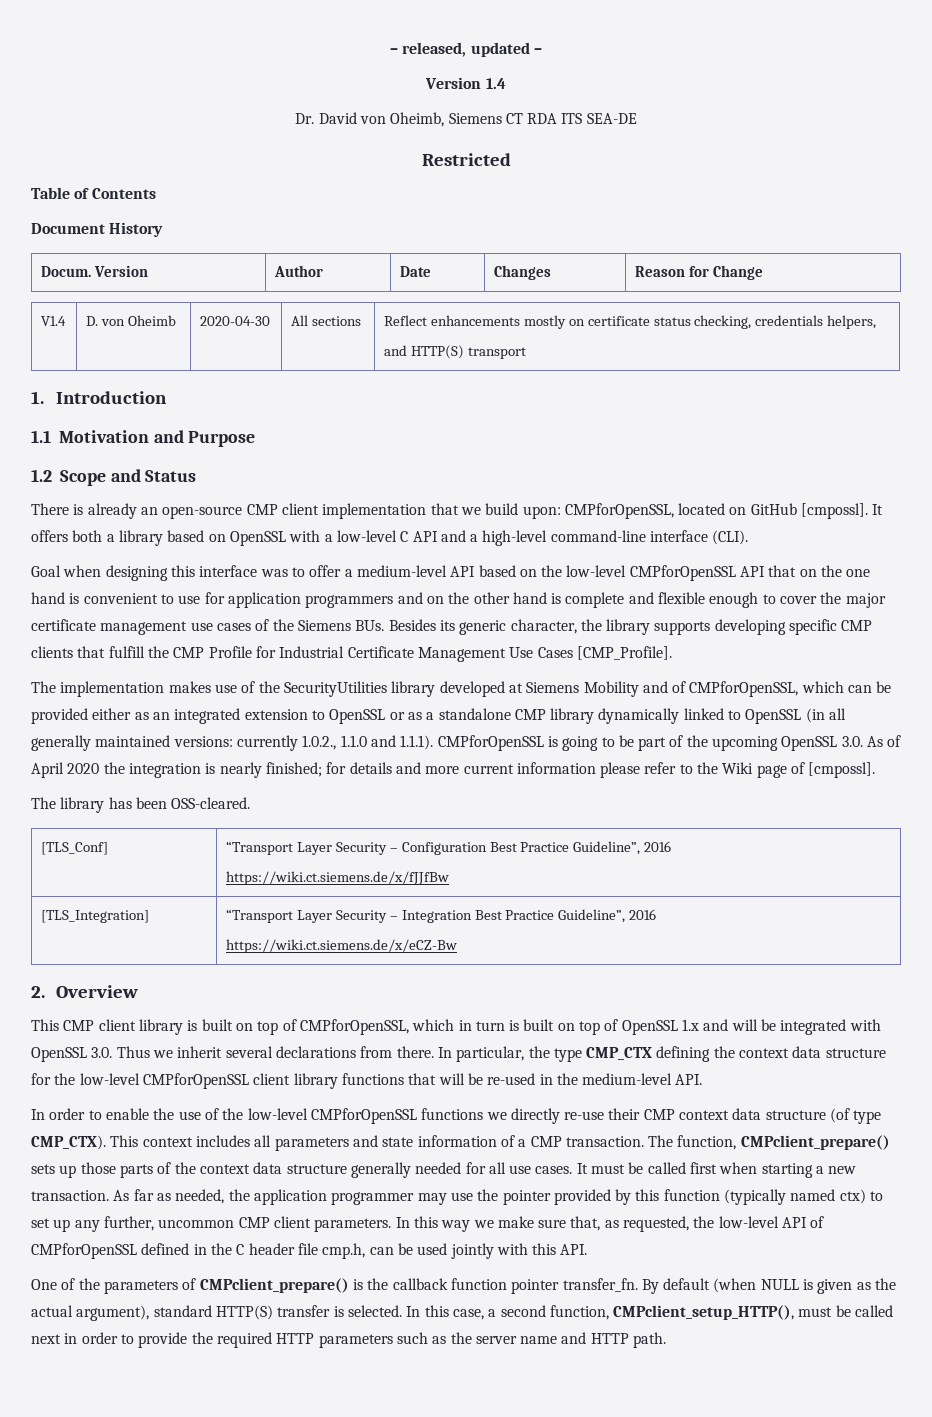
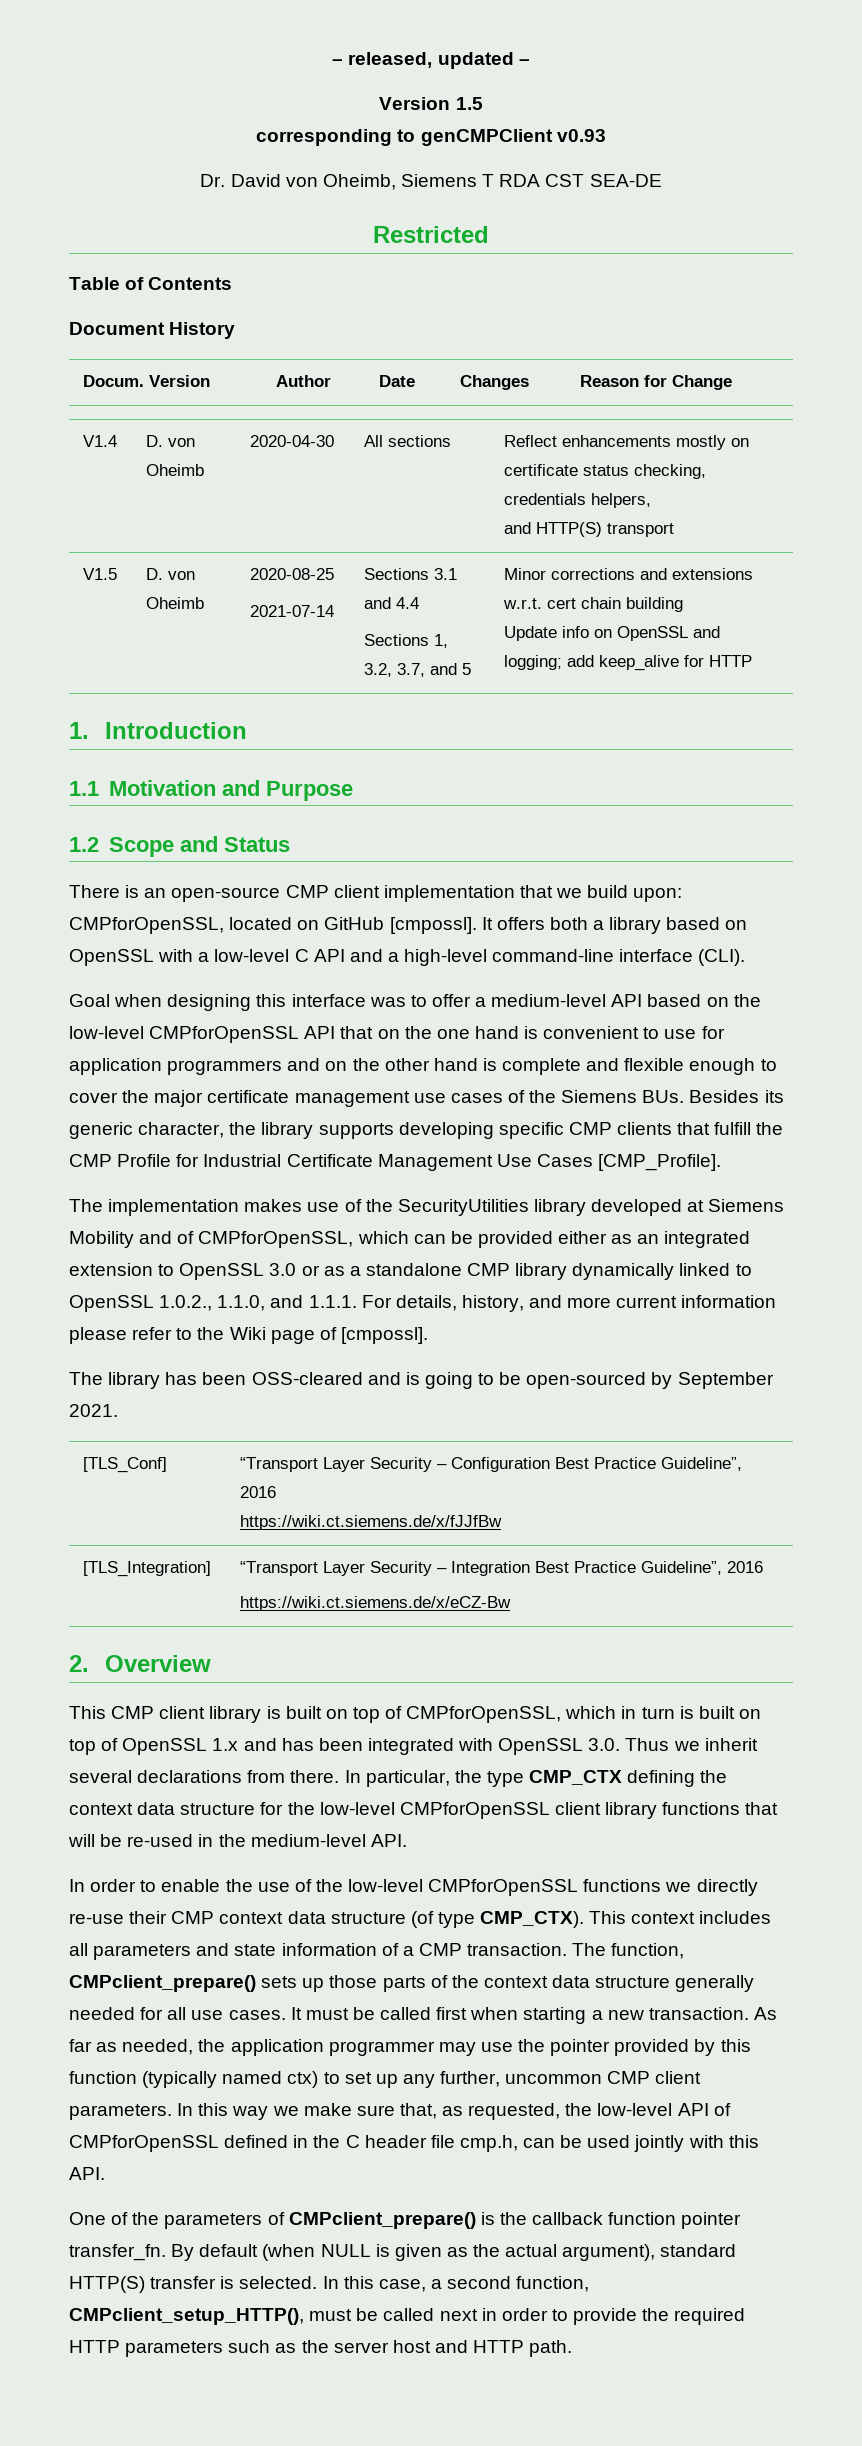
[485,78,506,89] 1.4 -> [455,97,483,110] [256,129,606,146] 1.5 // corresponding to genCMPClient v0.93
[505,113,583,124] CT RDA ITS -> [482,174,585,187] T RDA CST
(526, 353) none -> [83,568,118,580] [146,568,196,580] [146,597,205,609] [250,568,335,580] [250,605,335,617] [364,568,458,580] [364,597,420,609] [364,634,449,648] [364,663,472,677] [504,568,754,580] [503,597,684,612] [504,626,721,641] [504,655,753,671] // V1.5 | D. von Oheimb | 2020-08-25 // 2021-07-14 | Sections 3.1 and 4.4 // Sections 1, 3.2, 3.7, and 5 | Minor corrections and extensions w.r.t. cert chain building // Update info on OpenSSL and logging; add keep_alive for HTTP
[87,503,137,519] already -> (140, 891) none
(386, 716) none -> [269,1263,297,1276] 3.0
[805,708,847,723] [31,735,902,751] [31,762,392,778] (in all generally maintained versions: currently 1.0.2., 1.1.0 and 1.1.1). CMPforOpenSSL is going to be part of the upcoming OpenSSL 3.0. As of April 2020 the integration is nearly finished; for details -> [159,1295,524,1312] 1.0.2., 1.1.0, and 1.1.1. For details, history,
[171,797,251,809] OSS-cleared. -> [251,1372,774,1389] [69,1404,118,1417] OSS-cleared and is going to be open-sourced by September 2021.
[731,1019,777,1031] will be -> [281,1738,363,1751] has been
[520,1336,558,1344] name -> [392,2340,431,2353] host

